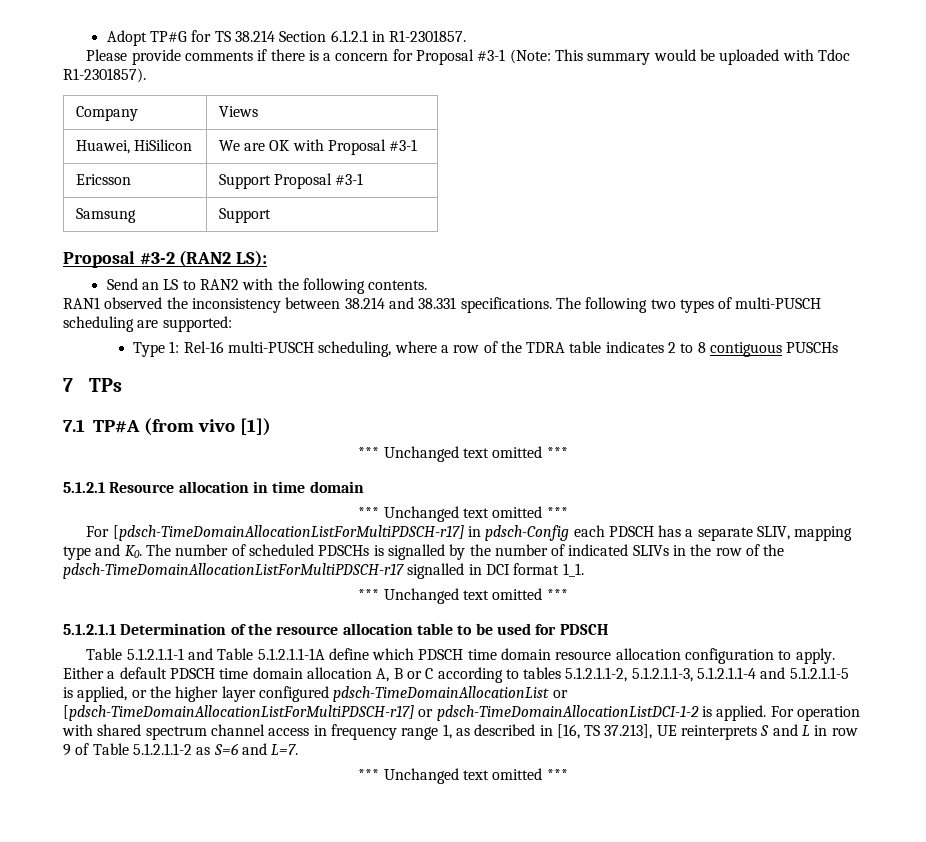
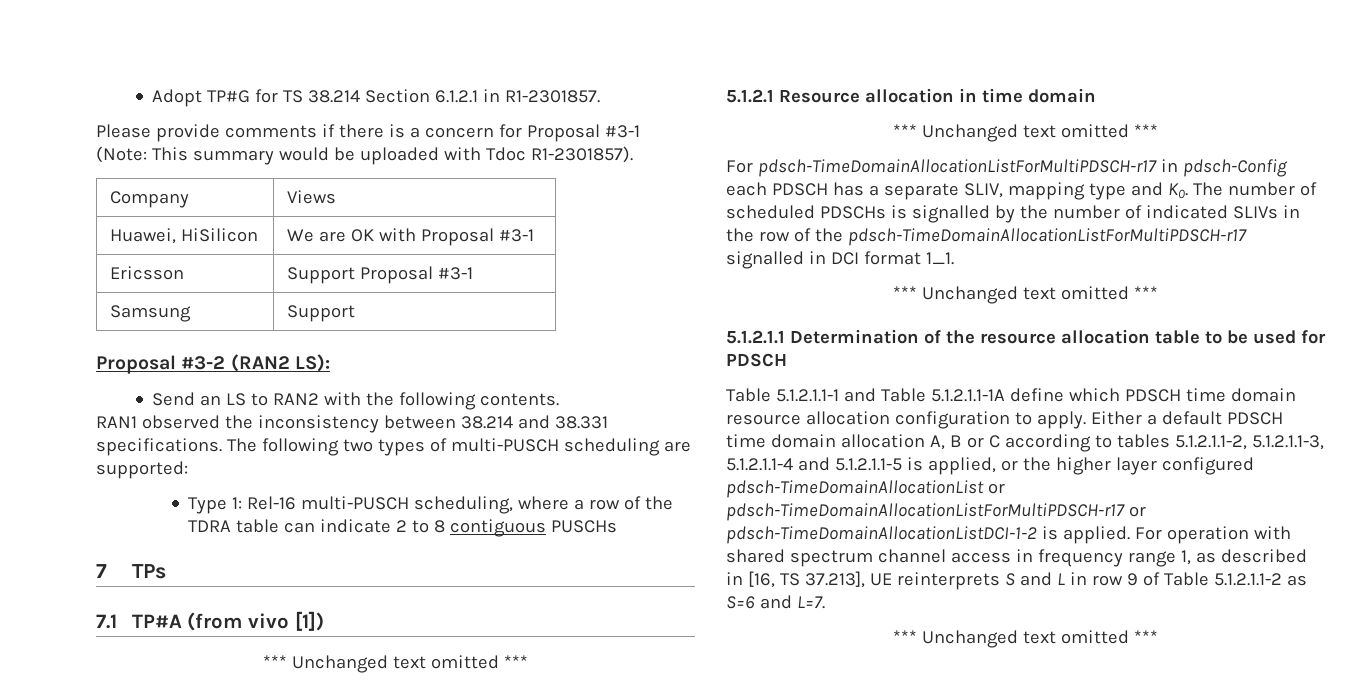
[605,341,664,353] indicates -> [284,519,392,533] can indicate
[112,525,464,541] [pdsch-TimeDomainAllocationListForMultiPDSCH-r17] -> [757,159,1157,177] pdsch-TimeDomainAllocationListForMultiPDSCH-r17
[63,705,414,721] [pdsch-TimeDomainAllocationListForMultiPDSCH-r17] -> [726,503,1125,521] pdsch-TimeDomainAllocationListForMultiPDSCH-r17

